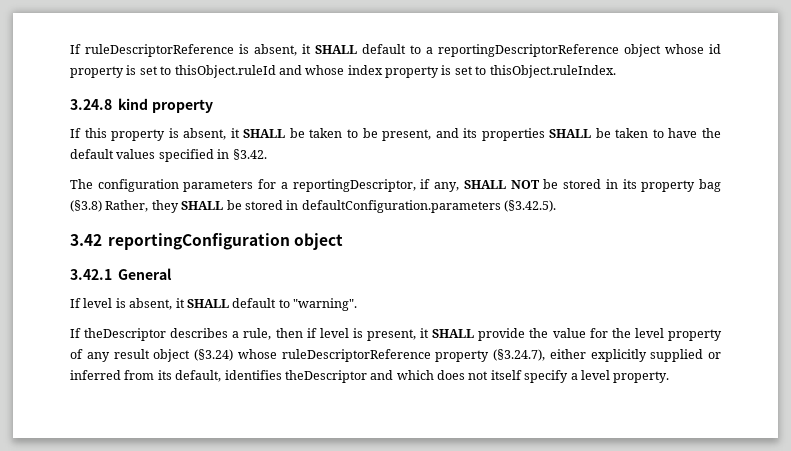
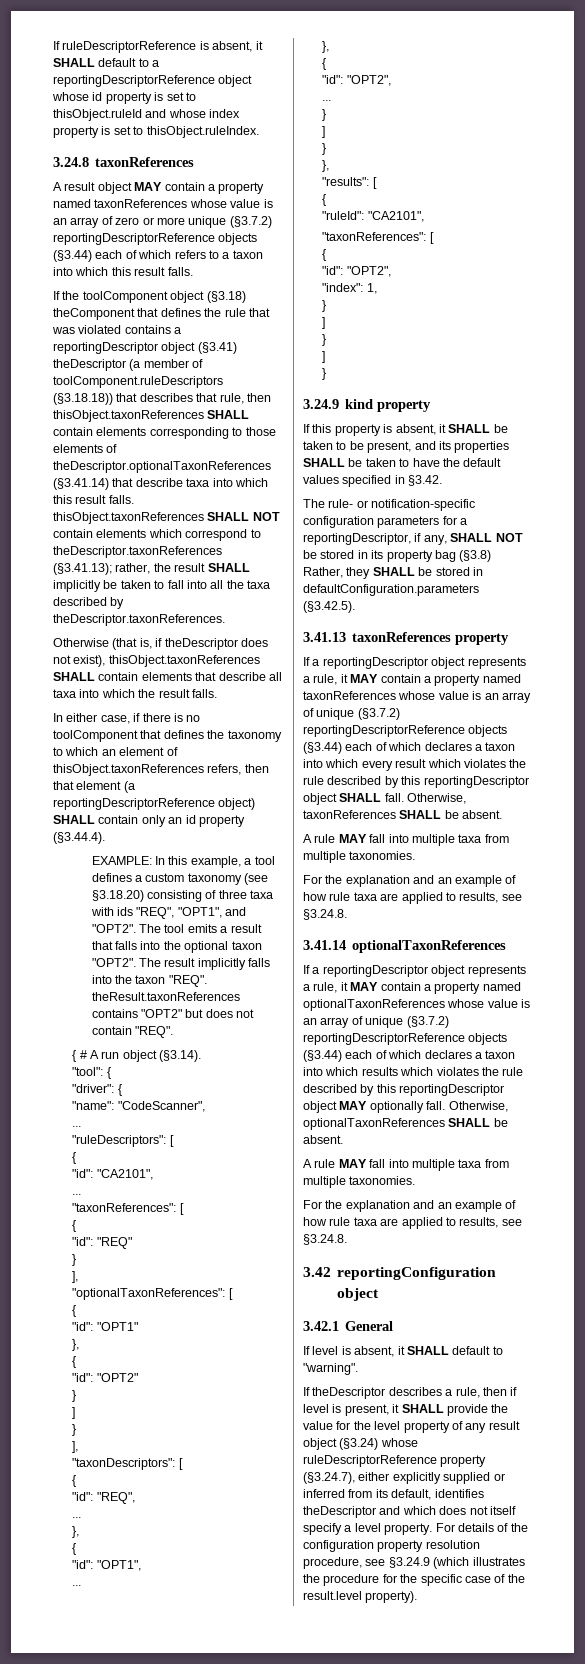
(112, 104) none -> [95,157,195,167] [53,182,265,194] [53,199,273,208] [53,216,272,228] [53,233,258,245] [53,250,263,262] [53,267,193,276] [53,291,246,303] [53,308,270,320] [52,325,182,334] [53,342,237,354] [53,359,204,371] [53,376,223,388] [53,393,271,405] [53,410,250,422] [53,427,276,439] [53,444,118,453] [53,461,271,473] [53,478,268,490] [53,495,134,504] [53,512,280,524] [53,529,261,541] [53,546,222,558] [53,563,250,575] [53,580,270,592] [53,597,125,609] [53,614,225,626] [53,638,268,650] [53,655,260,667] [53,672,282,681] [53,689,217,698] [53,713,201,724] [53,730,282,742] [53,747,178,756] [53,764,269,776] [53,781,135,793] [53,798,256,810] [53,815,245,827] [53,832,105,844] [91,856,275,868] [91,873,269,885] [91,890,274,902] [90,907,247,919] [91,924,262,933] [91,941,262,953] [91,958,271,970] [91,975,207,987] [91,992,240,1001] [91,1009,255,1018] [91,1026,174,1038] [72,1050,202,1062] [72,1067,111,1079] [72,1084,122,1096] [72,1101,205,1112] [72,1126,82,1127] [72,1135,174,1147] [72,1152,77,1164] [72,1169,153,1180] [72,1194,82,1195] [72,1203,184,1215] [72,1220,77,1232] [72,1237,132,1249] [72,1254,77,1266] [72,1271,79,1283] [72,1288,233,1300] [72,1305,77,1317] [72,1322,138,1331] [72,1339,80,1351] [72,1356,77,1368] [72,1373,138,1382] [72,1390,77,1402] [72,1407,76,1419] [72,1424,77,1436] [72,1441,79,1453] [72,1458,183,1470] [72,1475,77,1487] [72,1492,135,1504] [72,1517,82,1518] [72,1526,80,1538] [72,1543,77,1555] [72,1560,141,1571] [72,1585,82,1586] [322,41,330,53] [322,58,327,70] [322,75,391,86] [322,100,332,101] [322,109,327,121] [322,126,326,138] [322,143,327,155] [322,160,330,172] [322,177,377,189] [322,194,327,206] [322,211,424,222] [322,232,434,244] [322,249,327,261] [322,266,391,277] [322,283,377,294] [322,300,327,312] [322,317,326,329] [322,334,327,346] [322,351,326,363] [322,368,327,380] [303,399,339,409] taxonReferences // A result object MAY contain a property named taxonReferences whose value is an array of zero or more unique (§3.7.2) reportingDescriptorReference objects (§3.44) each of which refers to a taxon into which this result falls. // If the toolComponent object (§3.18) theComponent that defines the rule that was violated contains a reportingDescriptor object (§3.41) theDescriptor (a member of toolComponent.ruleDescriptors (§3.18.18)) that describes that rule, then thisObject.taxonReferences SHALL contain elements corresponding to those elements of theDescriptor.optionalTaxonReferences (§3.41.14) that describe taxa into which this result falls. thisObject.taxonReferences SHALL NOT contain elements which correspond to theDescriptor.taxonReferences (§3.41.13); rather, the result SHALL implicitly be taken to fall into all the taxa described by theDescriptor.taxonReferences. // Otherwise (that is, if theDescriptor does not exist), thisObject.taxonReferences SHALL contain elements that describe all taxa into which the result falls. // In either case, if there is no toolComponent that defines the taxonomy to which an element of thisObject.taxonReferences refers, then that element (a reportingDescriptorReference object) SHALL contain only an id property (§3.44.4). // EXAMPLE: In this example, a tool defines a custom taxonomy (see §3.18.20) consisting of three taxa with ids "REQ", "OPT1", and "OPT2". The tool emits a result that falls into the optional taxon "OPT2". The result implicitly falls into the taxon "REQ". theResult.taxonReferences contains "OPT2" but does not contain "REQ". // { # A run object (§3.14). // "tool": { // "driver": { // "name": "CodeScanner", // ... // "ruleDescriptors": [ // { // "id": "CA2101", // ... // "taxonReferences": [ // { // "id": "REQ" // } // ], // "optionalTaxonReferences": [ // { // "id": "OPT1" // }, // { // "id": "OPT2" // } // ] // } // ], // "taxonDescriptors": [ // { // "id": "REQ", // ... // }, // { // "id": "OPT1", // ... // }, // { // "id": "OPT2", // ... // } // ] // } // }, // "results": [ // { // "ruleId": "CA2101", // "taxonReferences": [ // { // "id": "OPT2", // "index": 1, // } // ] // } // ] // } // 3.24.9
(93, 184) none -> [328,499,476,511] rule- or notification-specific
(556, 206) none -> [303,632,510,645] [303,657,526,669] [303,674,521,686] [303,691,531,703] [303,708,400,720] [303,725,508,737] [303,742,516,754] [303,759,527,771] [303,776,529,788] [303,793,467,805] [303,810,503,819] [303,834,509,846] [303,851,416,863] [303,875,517,887] [303,892,522,904] [303,909,347,920] [303,940,507,953] [303,965,526,977] [303,982,521,994] [303,999,531,1011] [303,1016,449,1028] [303,1033,508,1045] [303,1050,516,1062] [303,1067,524,1076] [303,1084,505,1096] [303,1101,508,1113] [303,1118,508,1130] [303,1135,343,1144] [303,1159,509,1171] [303,1176,416,1188] [303,1200,517,1212] [303,1217,522,1229] [303,1234,347,1245] // 3.41.13 taxonReferences property // If a reportingDescriptor object represents a rule, it MAY contain a property named taxonReferences whose value is an array of unique (§3.7.2) reportingDescriptorReference objects (§3.44) each of which declares a taxon into which every result which violates the rule described by this reportingDescriptor object SHALL fall. Otherwise, taxonReferences SHALL be absent. // A rule MAY fall into multiple taxa from multiple taxonomies. // For the explanation and an example of how rule taxa are applied to results, see §3.24.8. // 3.41.14 optionalTaxonReferences // If a reportingDescriptor object represents a rule, it MAY contain a property named optionalTaxonReferences whose value is an array of unique (§3.7.2) reportingDescriptorReference objects (§3.44) each of which declares a taxon into which results which violates the rule described by this reportingDescriptor object MAY optionally fall. Otherwise, optionalTaxonReferences SHALL be absent. // A rule MAY fall into multiple taxa from multiple taxonomies. // For the explanation and an example of how rule taxa are applied to results, see §3.24.8.
(670, 377) none -> [435,1523,528,1532] [303,1540,480,1552] [303,1557,525,1569] [303,1574,525,1586] [303,1591,418,1603] For details of the configuration property resolution procedure, see §3.24.9 (which illustrates the procedure for the specific case of the result.level property).

